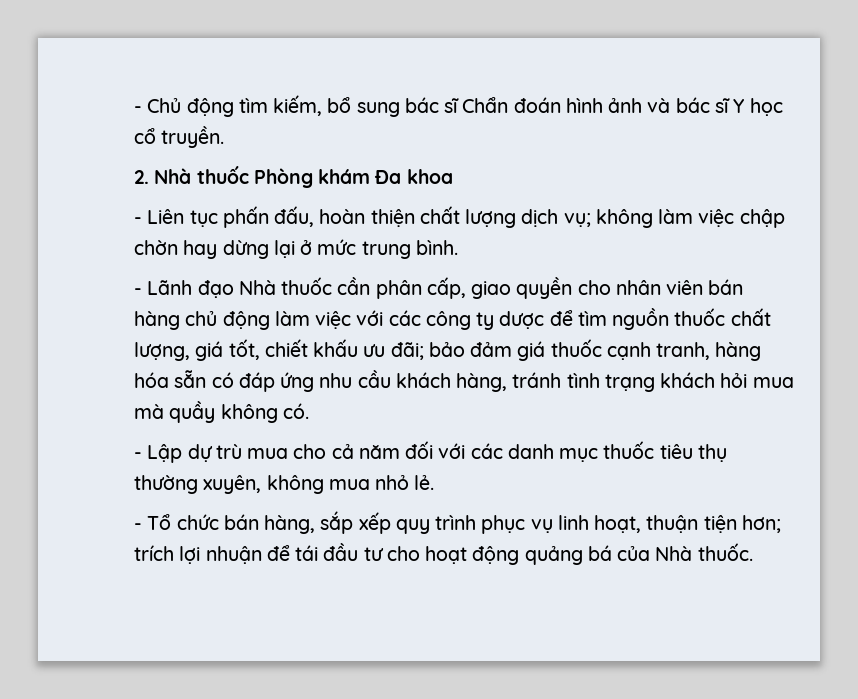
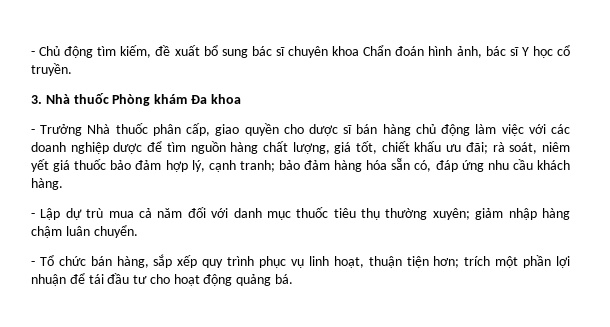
(323, 105) none -> [155,45,200,56] đề xuất
(460, 105) none -> [288,46,360,58] chuyên khoa
[608,98,671,113] ảnh và -> [456,46,482,58] ảnh,
[134,170,149,184] 2. -> [31,95,42,104] 3.
[147,206,785,228] [134,239,458,259] [134,277,371,298] Liên tục phấn đấu, hoàn thiện chất lượng dịch vụ; không làm việc chập chờn hay dừng lại ở mức trung bình. // - Lãnh đạo Nhà thuốc cần -> [40,123,148,136] Trưởng Nhà thuốc
[615,280,704,295] nhân viên -> [309,124,353,136] dược sĩ
[425,311,495,330] công ty -> [31,142,109,154] doanh nghiệp
[674,308,726,326] thuốc -> [230,142,259,154] hàng
[428,339,711,361] bảo đảm giá thuốc cạnh tranh, -> [492,142,570,154] [31,159,331,172] rà soát, niêm yết giá thuốc bảo đảm hợp lý, cạnh tranh; bảo đảm
[211,372,234,388] có -> [414,160,432,172] có,
[456,372,794,392] [134,401,309,423] hàng, tránh tình trạng khách hỏi mua mà quầy không có. -> [31,178,63,190] hàng.
[293,444,327,459] cho -> (134, 214) none
[470,443,503,459] các -> (229, 213) none
[203,475,435,494] xuyên, không mua nhỏ lẻ. -> [432,208,571,220] [31,225,138,238] xuyên; giảm nhập hàng chậm luân chuyển.
(174, 553) none -> [495,255,552,268] một phần
[587,543,753,561] bá của Nhà thuốc. -> [275,274,294,284] bá.

